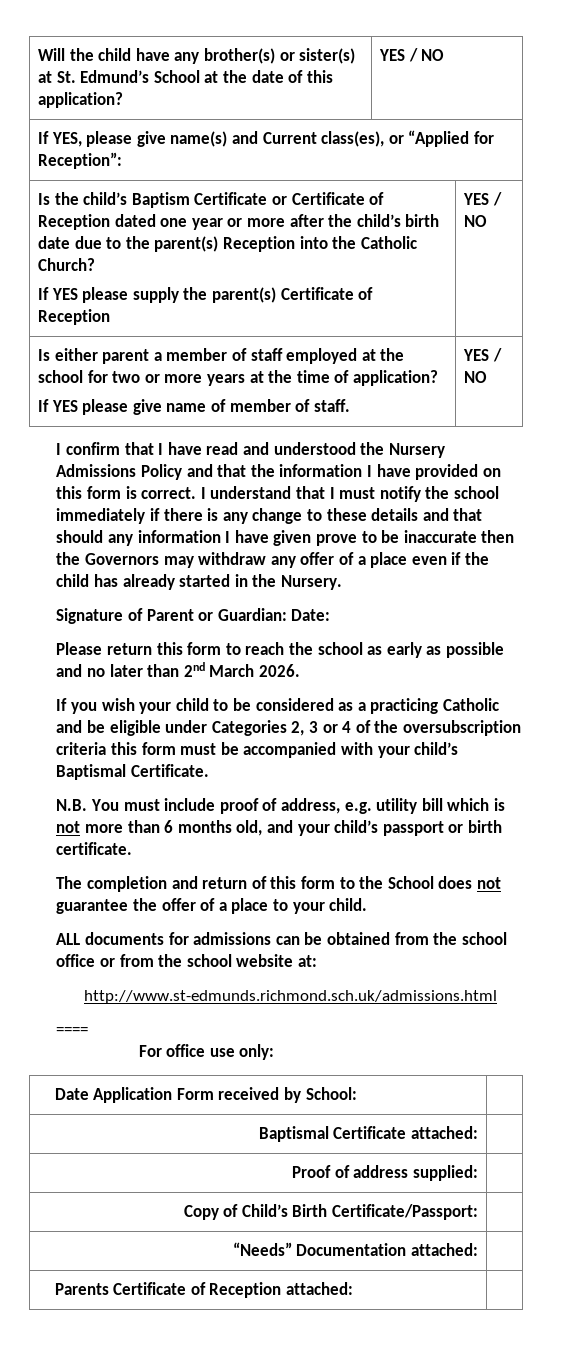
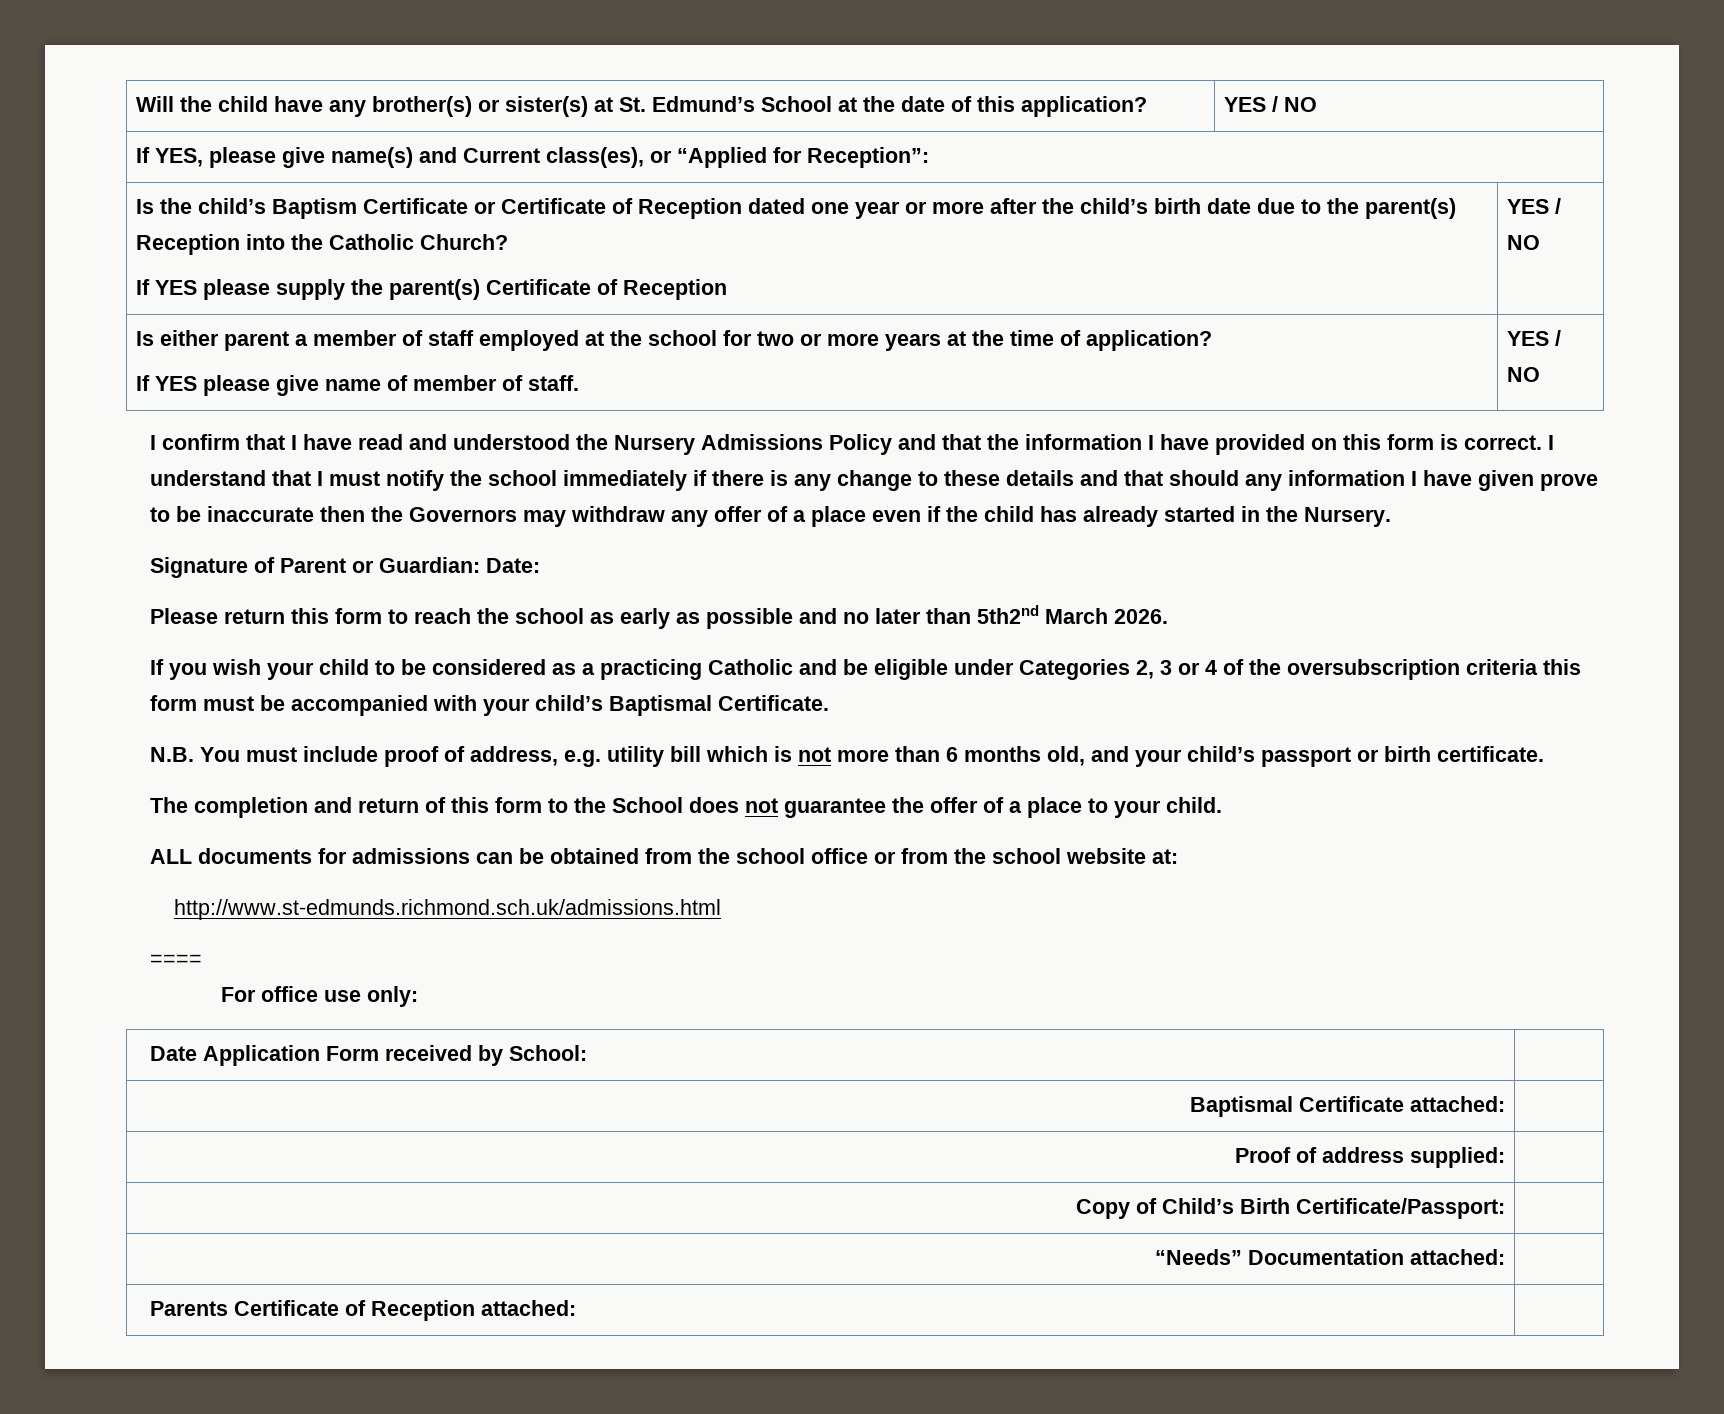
[183,662,205,677] 2nd -> [976,605,1039,624] 5th2nd

